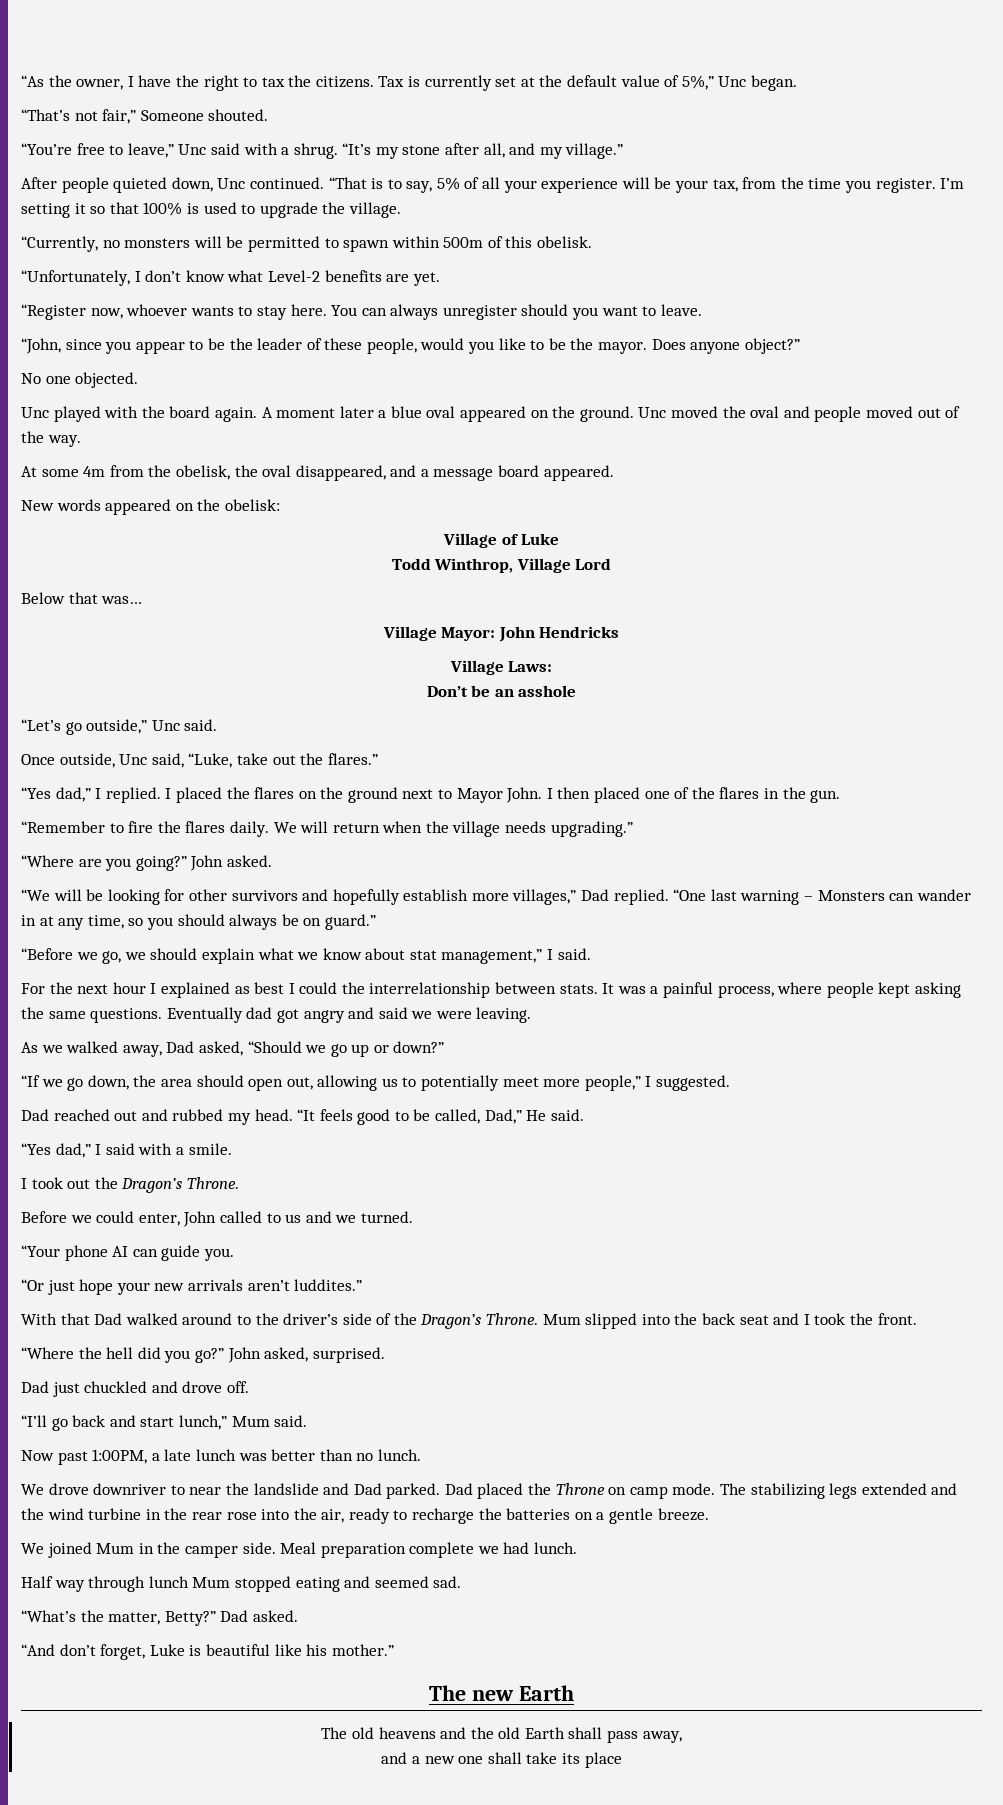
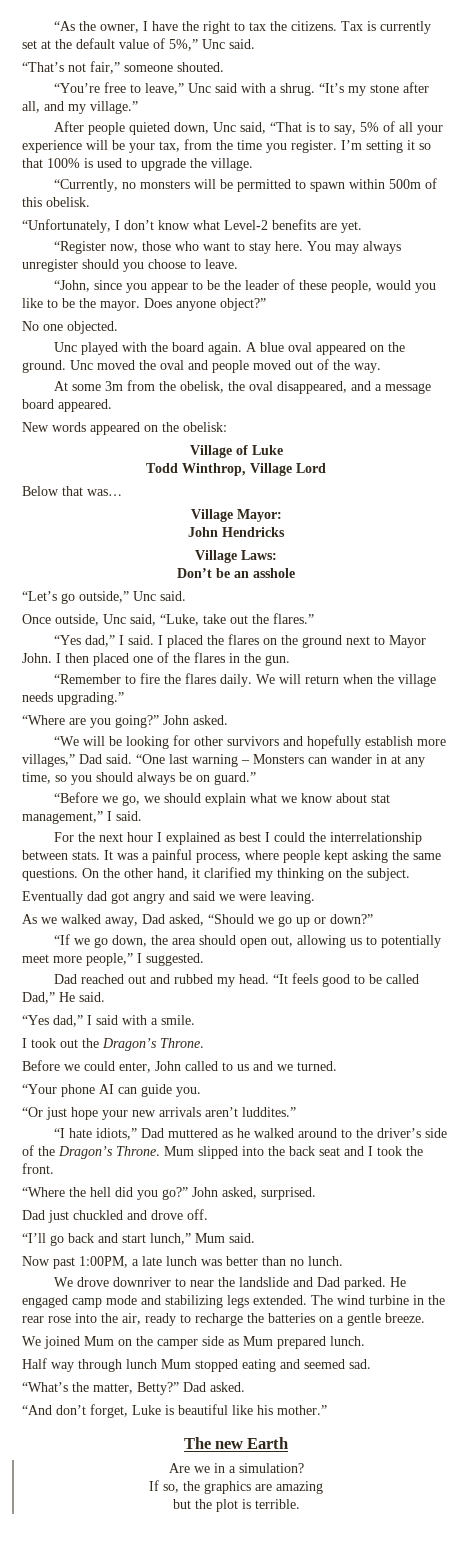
[750,75,797,91] began. -> [229,39,255,49] said.
[140,110,204,121] Someone -> [124,65,173,72] someone
[249,177,324,189] continued. -> [240,122,267,134] said,
[126,304,234,316] whoever wants -> [142,241,231,251] those who want
[361,308,387,316] can -> [335,244,360,254] may
[601,306,638,316] want -> [148,259,186,269] choose
[276,406,387,418] moment later a -> (258, 347) none
[83,466,106,477] 4m -> [105,381,124,391] 3m
(496, 634) none -> (282, 515) //
[105,787,161,803] replied. -> [128,635,155,645] said.
[613,889,669,905] replied. -> [106,754,132,764] said.
(163, 1015) none -> [82,867,410,881] On the other hand, it clarified my thinking on the subject. //
[435,1109,481,1124] called, -> [386,974,420,984] called
[21,1313,123,1325] With that Dad -> [54,1128,251,1140] “I hate idiots,” Dad muttered as he
[444,1483,958,1499] [21,1508,44,1520] Dad placed the Throne on camp mode. The stabilizing legs extended and the -> [390,1277,407,1287] [22,1295,333,1308] He engaged camp mode and stabilizing legs extended. The
[138,1543,154,1554] in -> [118,1339,132,1346] on
[242,1542,530,1558] side. Meal preparation complete we had -> [202,1336,326,1349] side as Mum prepared
[321,1727,682,1743] [381,1752,622,1768] The old heavens and the old Earth shall pass away, // and a new one shall take its place -> [168,1463,304,1473] [149,1480,323,1494] [172,1499,300,1512] Are we in a simulation? // If so, the graphics are amazing // but the plot is terrible.

